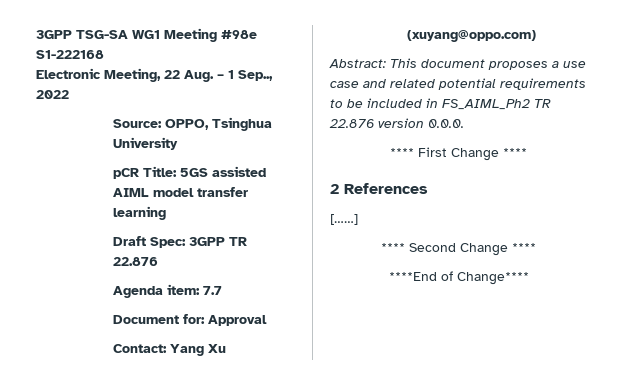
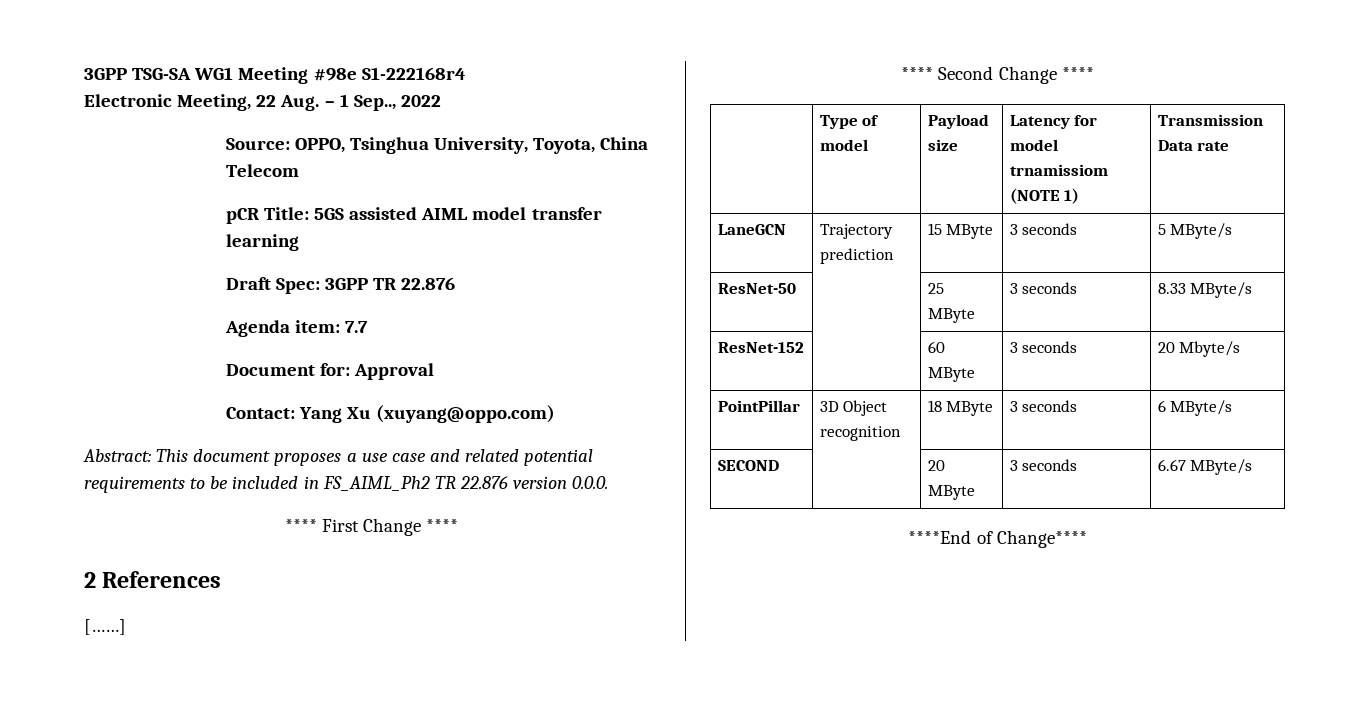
[36,50,104,59] S1-222168 -> [361,67,466,80] S1-222168r4
[113,137,179,150] University -> [434,137,649,154] [225,164,299,177] University, Toyota, China Telecom
(536, 247) none -> [819,115,880,129] [819,139,868,151] [927,114,989,129] [927,139,958,151] [1009,115,1098,129] [1009,139,1058,151] [1009,164,1108,176] [1009,188,1080,204] [1157,114,1263,126] [1157,140,1230,151] [717,224,786,235] [819,224,893,239] [819,248,894,264] [927,223,994,239] [1009,223,1078,235] [1157,223,1233,239] [717,283,796,294] [927,283,944,294] [927,308,975,323] [1009,282,1078,294] [1157,282,1253,298] [717,342,804,353] [927,341,945,353] [927,367,975,382] [1009,341,1078,353] [1157,341,1241,357] [717,400,800,412] [819,400,888,416] [819,426,901,441] [927,400,994,416] [1009,400,1078,412] [1157,400,1233,416] [717,460,779,471] [927,460,945,471] [927,485,975,500] [1009,459,1078,471] [1157,459,1253,475] // | Type of model | Payload size | Latency for model trnamissiom (NOTE 1) | Transmission Data rate // LaneGCN | Trajectory prediction | 15 MByte | 3 seconds | 5 MByte/s // ResNet-50 | | 25 MByte | 3 seconds | 8.33 MByte/s // ResNet-152 | | 60 MByte | 3 seconds | 20 Mbyte/s // PointPillar | 3D Object recognition | 18 MByte | 3 seconds | 6 MByte/s // SECOND | | 20 MByte | 3 seconds | 6.67 MByte/s

